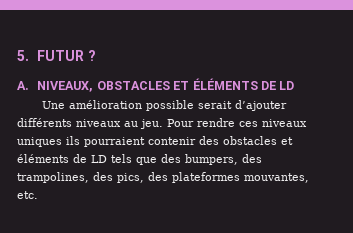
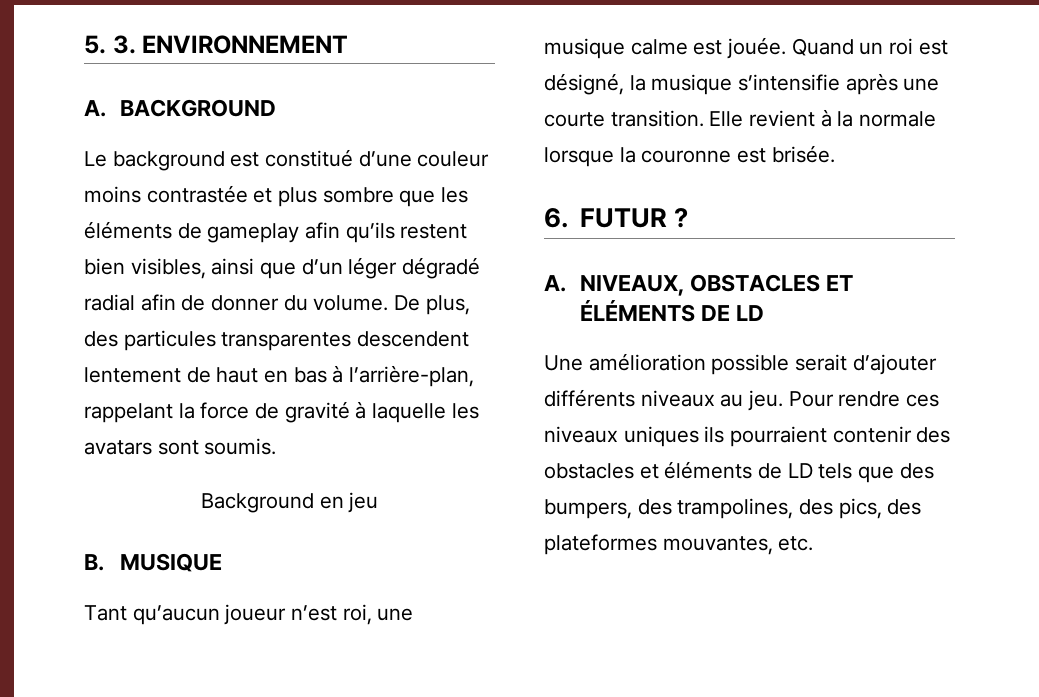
(29, 55) none -> [112,35,349,54] [84,99,276,117] [84,149,490,171] [84,185,469,207] [84,221,468,243] [84,257,481,279] [84,294,470,315] [84,330,470,351] [84,365,475,387] [84,401,479,423] [84,438,277,455] [200,492,379,513] [84,553,222,572] [84,604,414,625] [544,37,948,59] [544,73,940,95] [544,109,937,127] [544,145,835,167] [544,208,568,228] 3. ENVIRONNEMENT // A. BACKGROUND // Le background est constitué d’une couleur moins contrastée et plus sombre que les éléments de gameplay afin qu’ils restent bien visibles, ainsi que d’un léger dégradé radial afin de donner du volume. De plus, des particules transparentes descendent lentement de haut en bas à l’arrière-plan, rappelant la force de gravité à laquelle les avatars sont soumis. // Background en jeu // B. MUSIQUE // Tant qu’aucun joueur n’est roi, une musique calme est jouée. Quand un roi est désigné, la musique s’intensifie après une courte transition. Elle revient à la normale lorsque la couronne est brisée. // 6.

